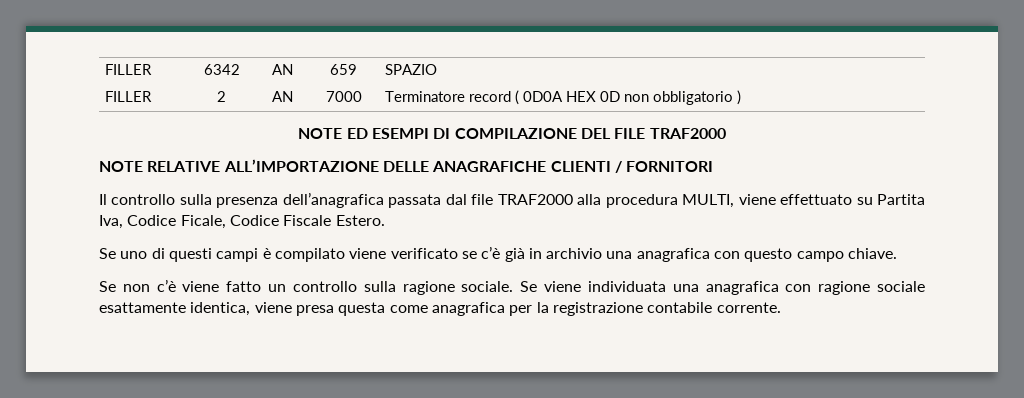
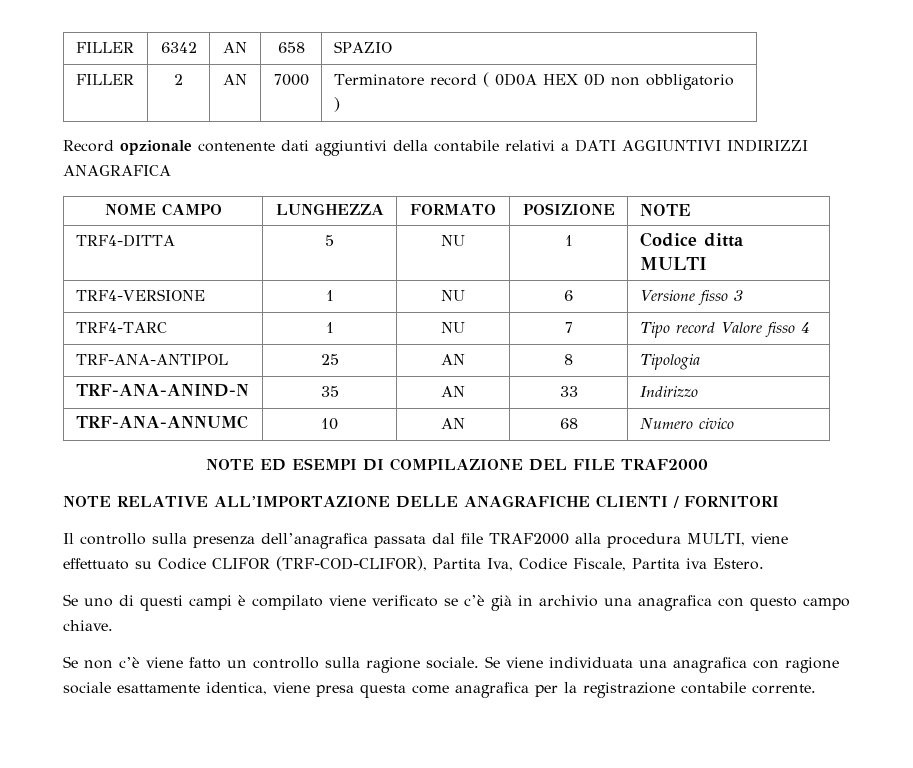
[330,64,357,75] 659 -> [277,42,305,53] 658
(742, 97) none -> [63,139,808,156] [63,165,171,176] [104,203,222,216] [275,203,384,215] [410,204,497,215] [522,203,615,215] [639,204,690,216] [75,234,175,247] [325,235,334,246] [441,235,465,246] [564,235,573,246] [639,232,744,247] [639,257,707,270] [75,289,205,301] [325,290,334,301] [441,290,465,301] [564,290,573,301] [639,290,743,305] [75,322,167,333] [325,322,334,333] [441,322,465,333] [564,322,573,333] [639,322,810,338] [75,354,228,365] [320,354,339,365] [441,354,465,365] [564,354,573,365] [639,354,700,370] [75,384,249,397] [320,386,339,397] [441,386,465,397] [559,386,578,397] [639,386,698,397] [75,415,248,429] [321,418,338,430] [441,418,465,429] [559,418,578,429] [639,418,734,429] // Record opzionale contenente dati aggiuntivi della contabile relativi a DATI AGGIUNTIVI INDIRIZZI ANAGRAFICA // NOME CAMPO | LUNGHEZZA | FORMATO | POSIZIONE | NOTE // TRF4-DITTA | 5 | NU | 1 | Codice ditta MULTI // TRF4-VERSIONE | 1 | NU | 6 | Versione fisso 3 // TRF4-TARC | 1 | NU | 7 | Tipo record Valore fisso 4 // TRF-ANA-ANTIPOL | 25 | AN | 8 | Tipologia // TRF-ANA-ANIND-N | 35 | AN | 33 | Indirizzo // TRF-ANA-ANNUMC | 10 | AN | 68 | Numero civico
[877,194,926,205] [99,215,332,229] Partita Iva, Codice Ficale, Codice Fiscale -> [158,556,707,571] Codice CLIFOR (TRF-COD-CLIFOR), Partita Iva, Codice Fiscale, Partita iva

